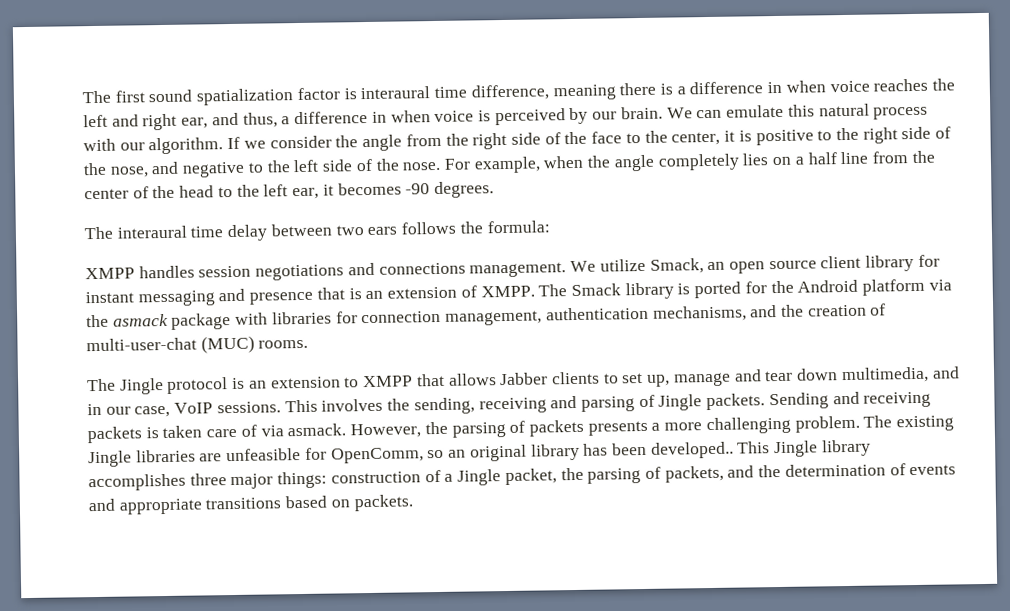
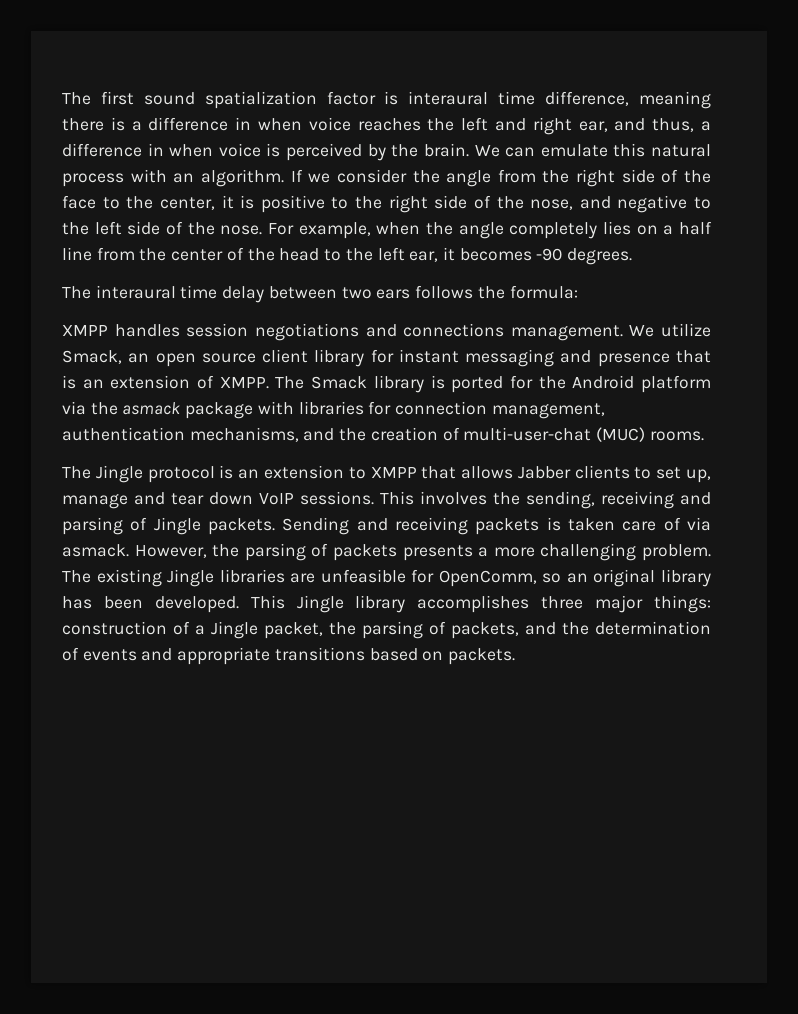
[592,111,618,120] our -> [391,144,419,157] the
[119,142,145,151] our -> [173,173,195,183] an
[840,366,960,384] [87,403,171,418] multimedia, and in our case, -> (253, 498) none
[650,441,734,459] developed.. -> [154,596,239,613] developed.

